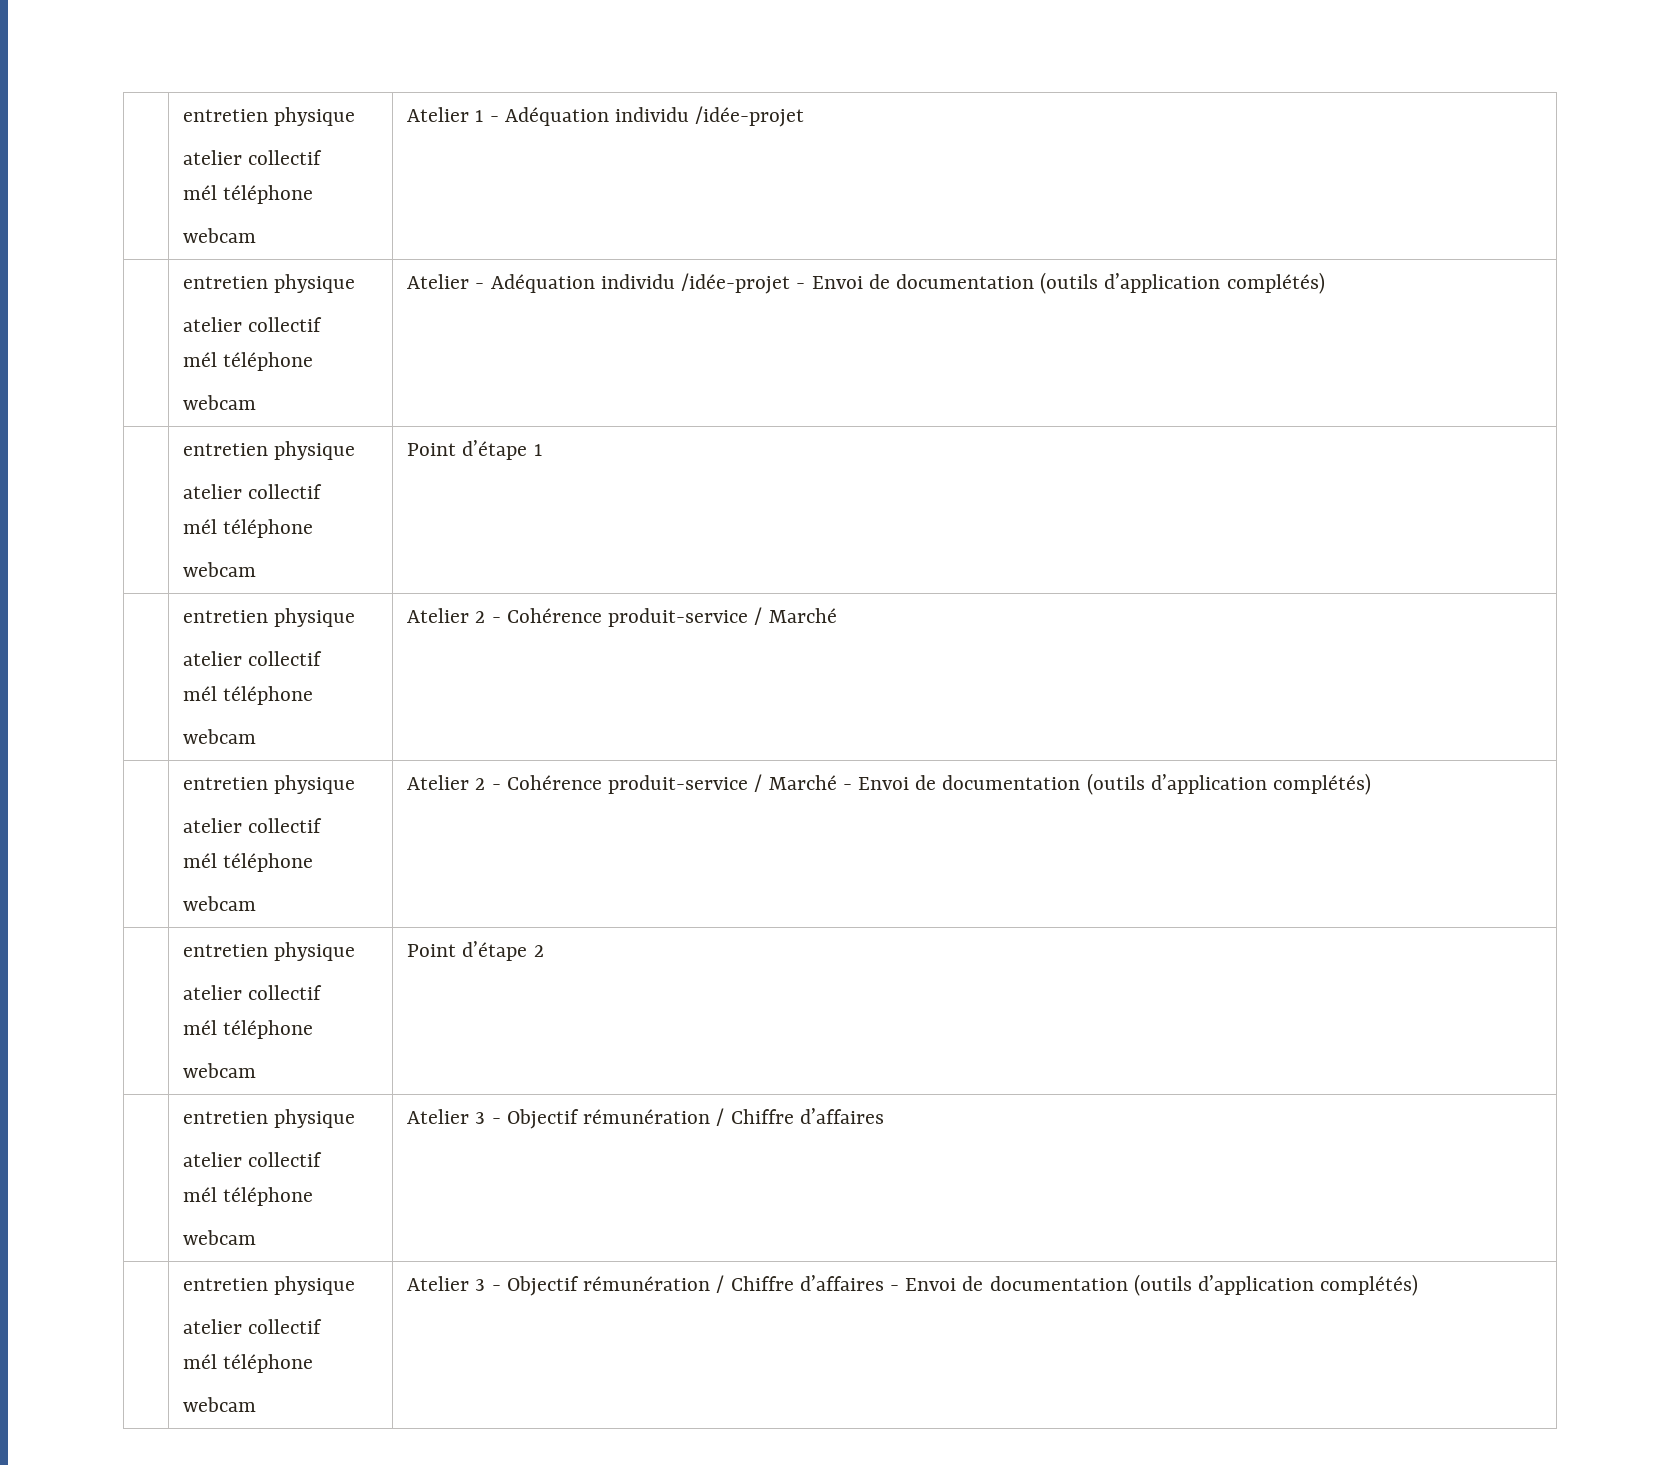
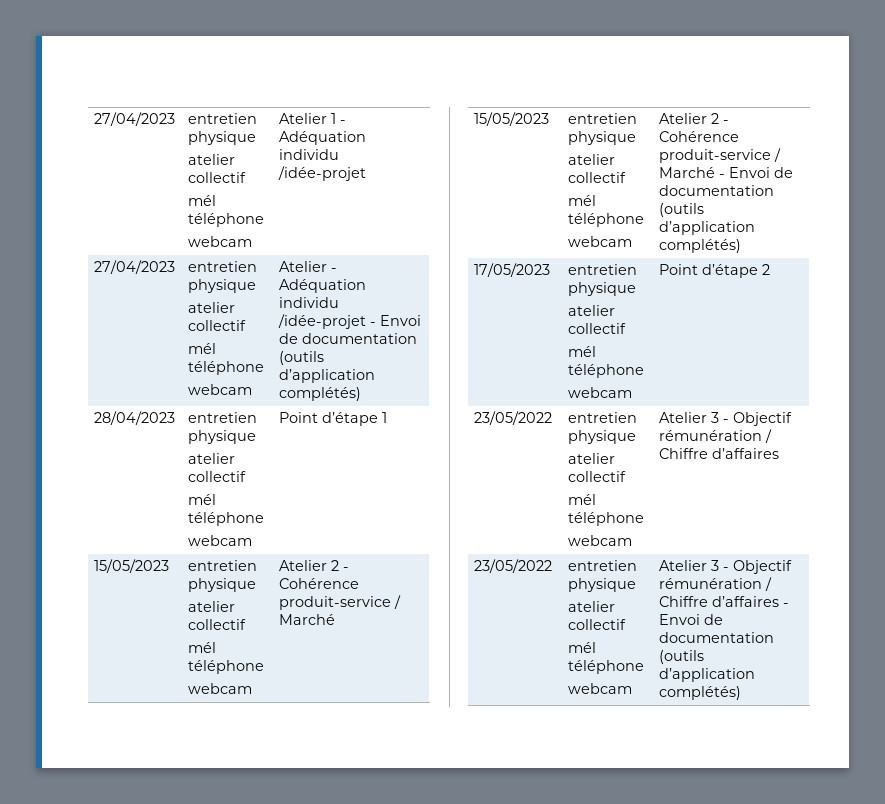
(183, 115) none -> [94,112,176,126] 27/04/2023
(805, 116) none -> [94,260,176,274] 27/04/2023
(1325, 283) none -> [94,411,176,425] 28/04/2023
(542, 450) none -> [94,559,170,573] 15/05/2023
(837, 615) none -> [474,112,550,126] 15/05/2023
(1371, 784) none -> [474,263,551,277] 17/05/2023
(544, 951) none -> [474,411,553,425] 23/05/2022
(884, 1116) none -> [474,559,553,573] 23/05/2022

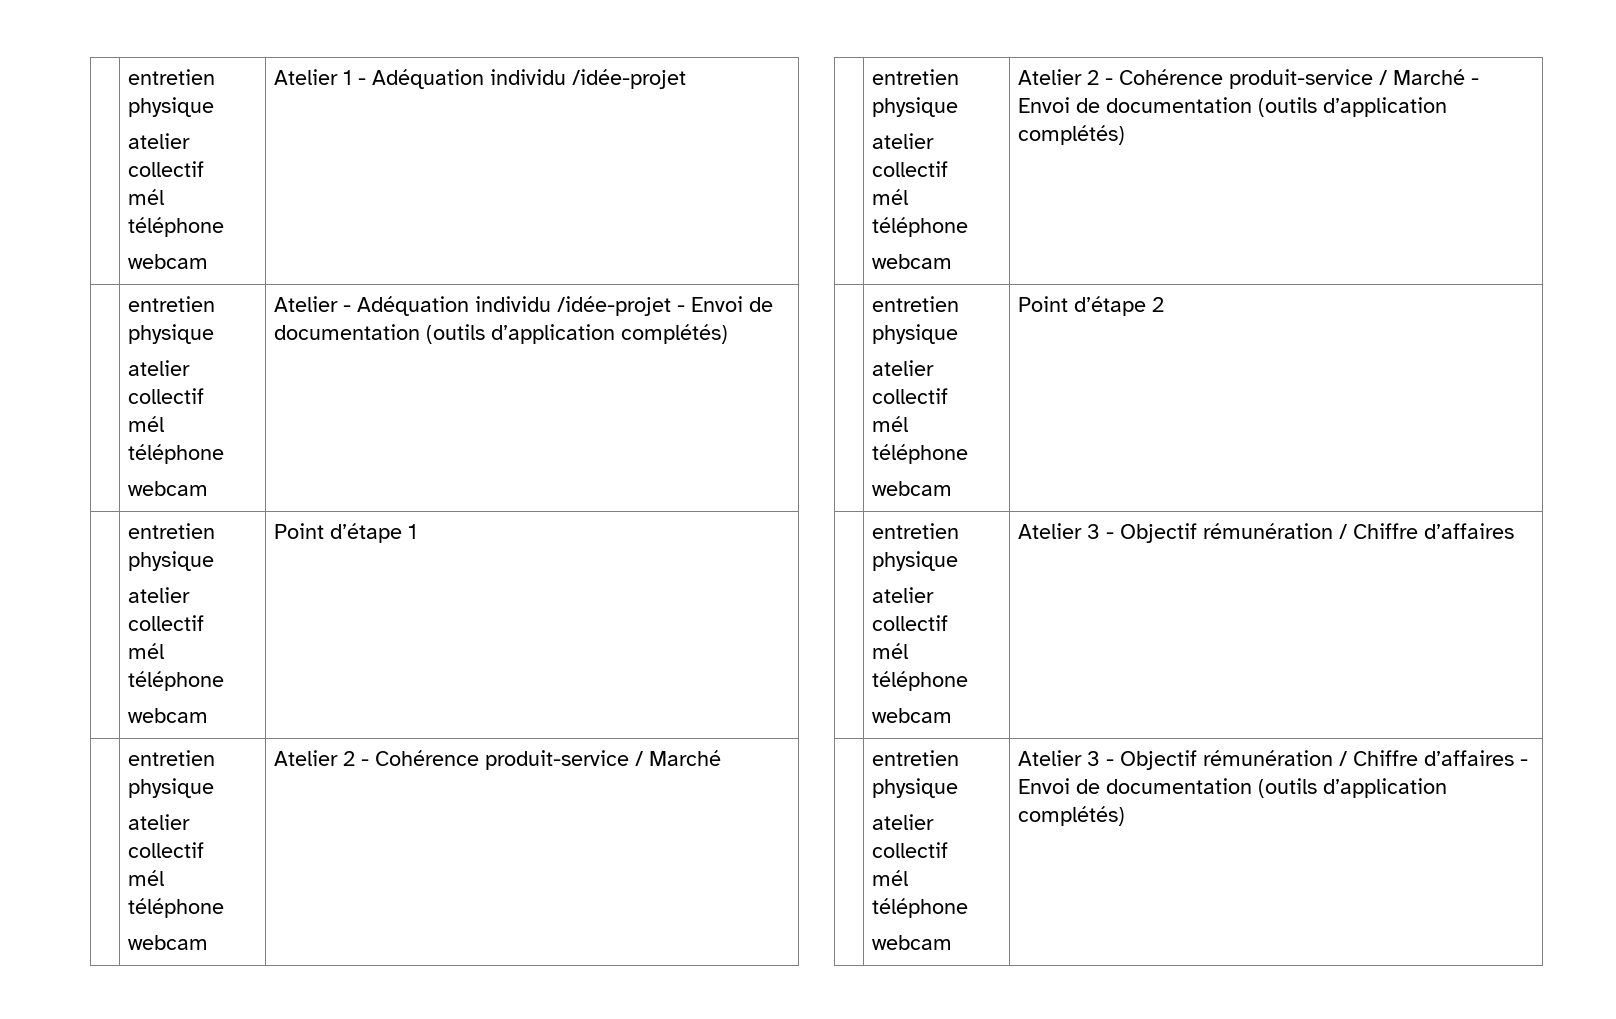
[94,112,176,126] 27/04/2023 -> (128, 77) none
[94,260,176,274] 27/04/2023 -> (687, 79) none
[94,411,176,425] 28/04/2023 -> (729, 334) none
[94,559,170,573] 15/05/2023 -> (418, 531) none
[474,112,550,126] 15/05/2023 -> (722, 758) none
[474,263,551,277] 17/05/2023 -> (1126, 135) none
[474,411,553,425] 23/05/2022 -> (1165, 304) none
[474,559,553,573] 23/05/2022 -> (1515, 531) none

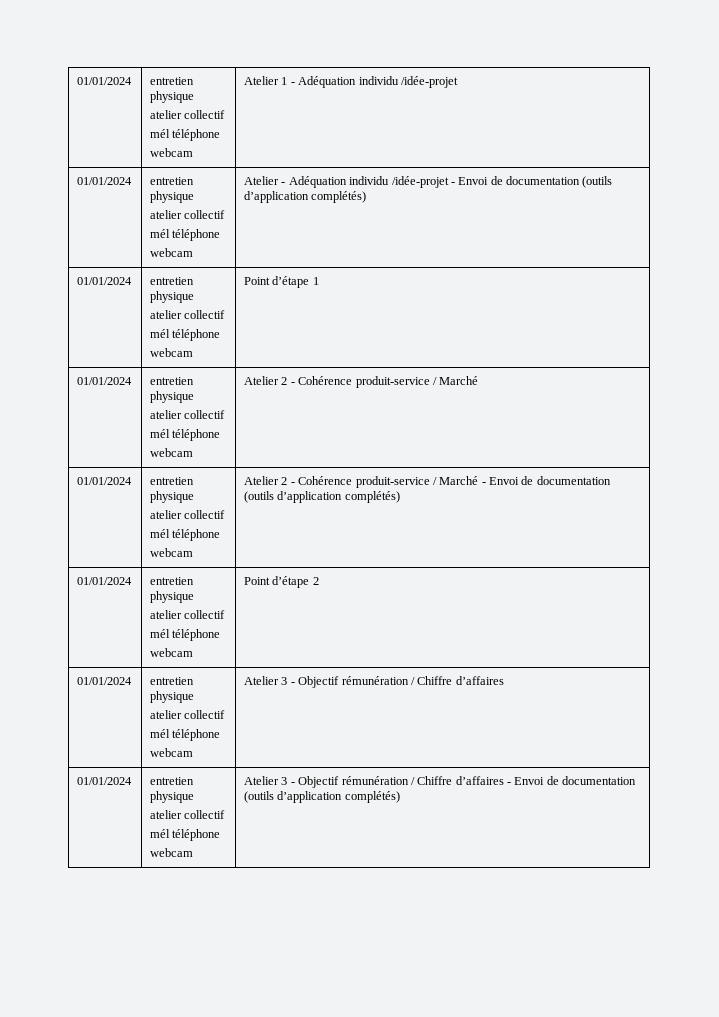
(128, 77) none -> [77,77,133,85] 01/01/2024
(687, 79) none -> [77,177,133,185] 01/01/2024
(729, 334) none -> [77,277,133,285] 01/01/2024
(418, 531) none -> [77,377,133,385] 01/01/2024
(722, 758) none -> [77,477,133,485] 01/01/2024
(1126, 135) none -> [77,577,133,585] 01/01/2024
(1165, 304) none -> [77,677,133,685] 01/01/2024
(1515, 531) none -> [77,777,133,785] 01/01/2024

